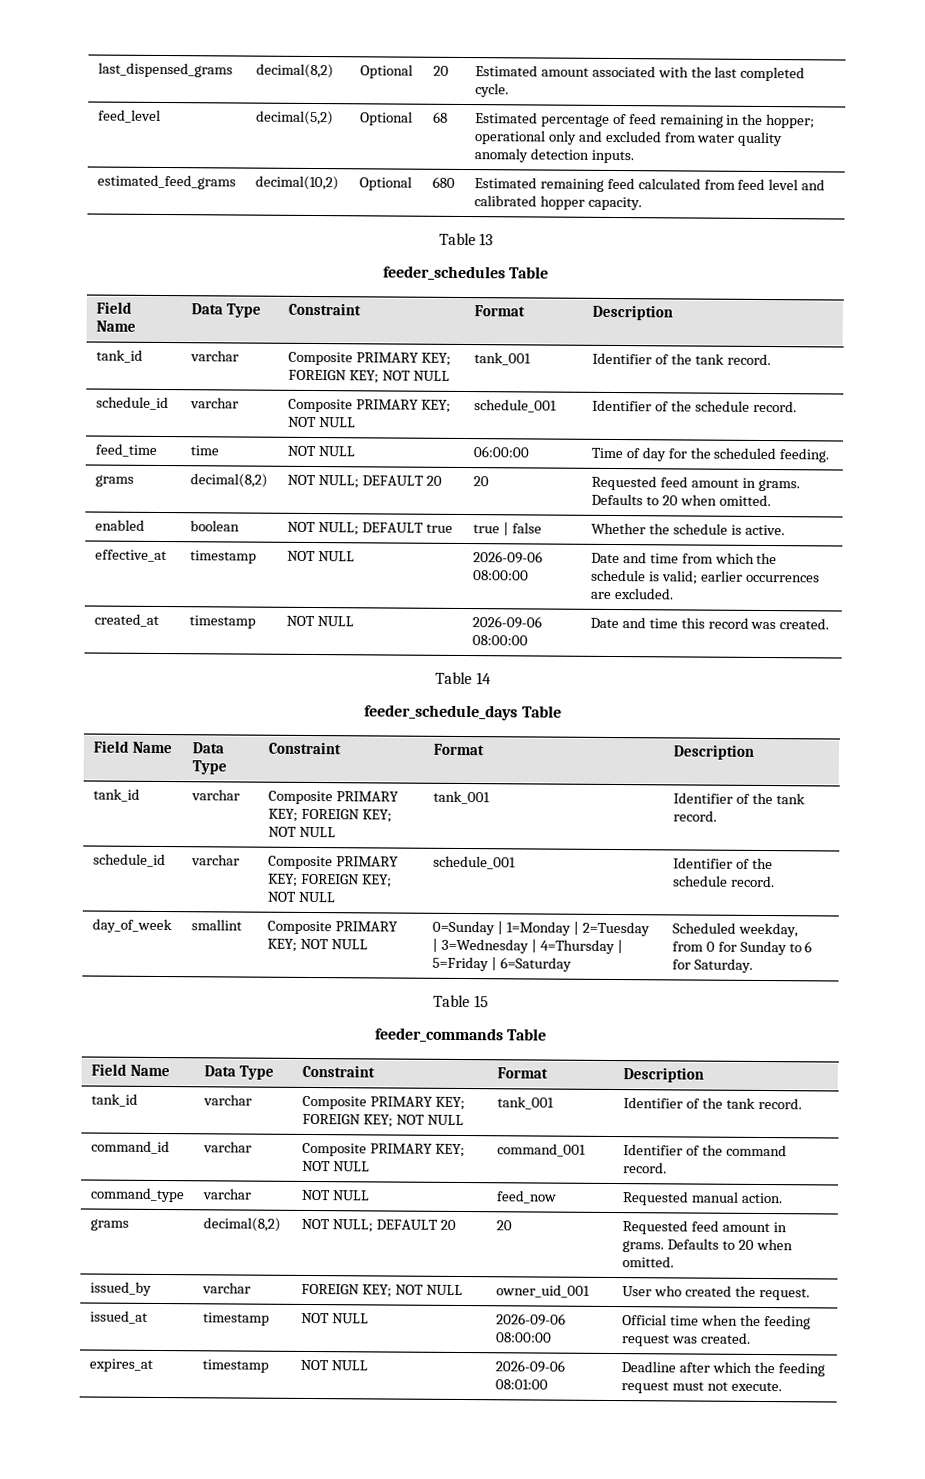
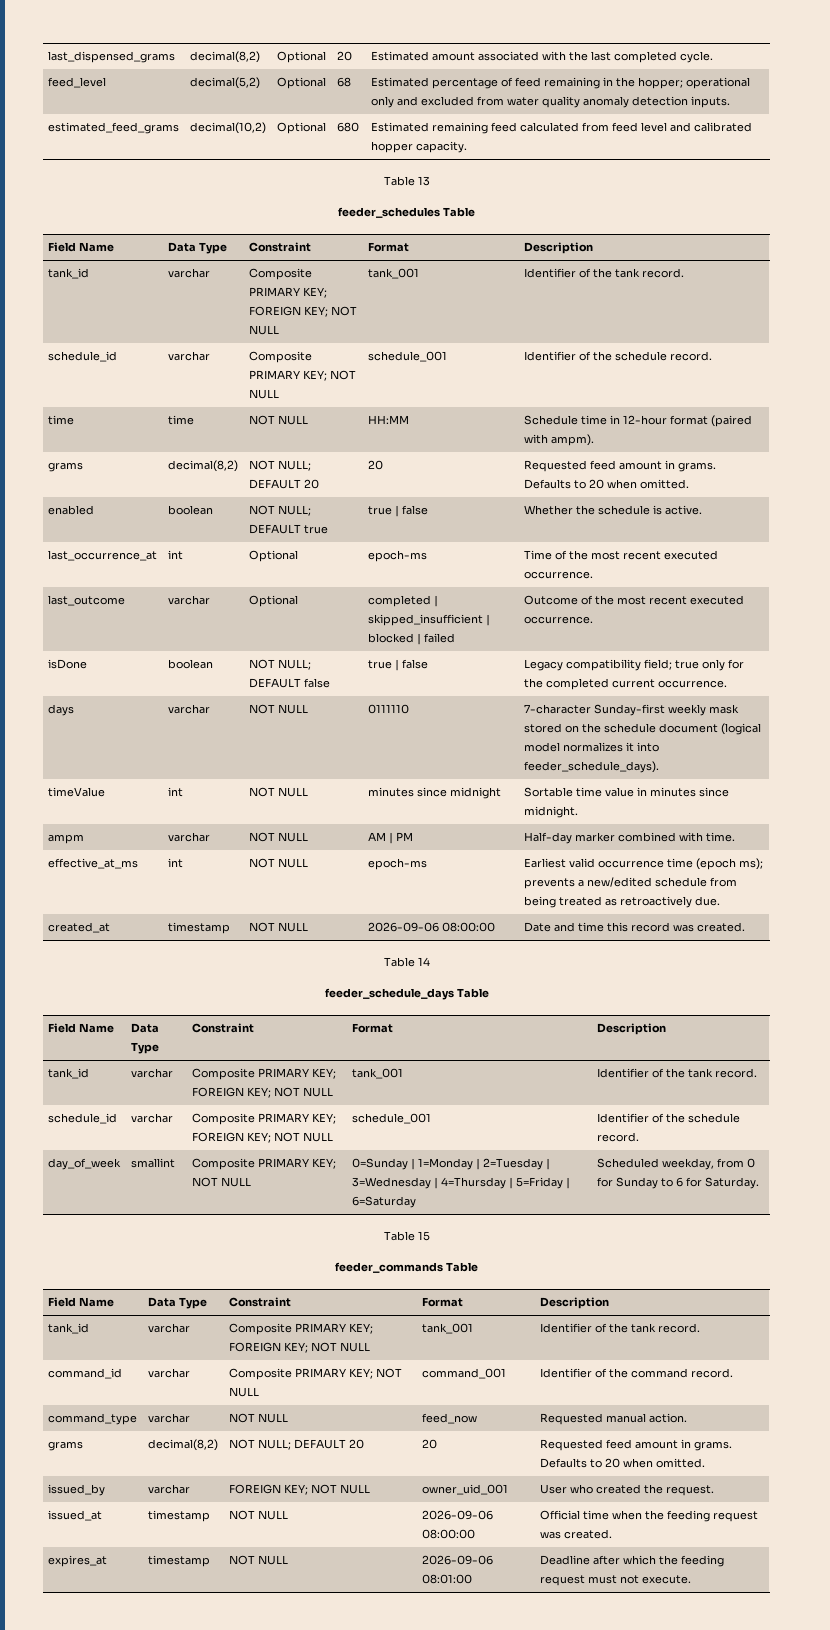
[94,443,157,457] feed_time -> [48,415,75,425] time
[472,446,529,458] [590,447,830,463] 06:00:00 | Time of day for the scheduled feeding. -> [368,415,410,424] [524,415,753,427] [524,434,595,446] HH:MM | Schedule time in 12-hour format (paired with ampm).
[94,549,167,563] [189,550,257,564] [286,550,355,562] [472,551,543,564] [472,570,529,581] [590,552,778,565] [590,569,820,585] [589,588,674,600] effective_at | timestamp | NOT NULL | 2026-09-06 08:00:00 | Date and time from which the schedule is valid; earlier occurrences are excluded. -> [48,550,158,561] [168,550,184,560] [249,550,299,562] [368,550,428,562] [524,550,719,560] [524,571,594,579] [48,595,126,606] [168,595,211,605] [249,595,299,607] [368,595,439,607] [368,614,491,626] [368,633,456,645] [524,595,745,605] [524,616,594,624] [48,659,88,669] [168,659,214,669] [249,659,312,670] [249,678,331,688] [368,659,429,671] [524,659,745,671] [524,678,728,690] [48,704,75,716] [168,704,211,714] [249,704,309,714] [368,704,410,714] [524,704,740,716] [524,723,762,735] [524,742,660,752] [524,761,660,773] [48,787,106,797] [168,787,184,797] [249,787,309,797] [368,787,502,799] [524,787,730,797] [524,806,579,818] [48,834,85,844] [168,832,211,842] [249,832,309,842] [368,832,414,844] [524,832,736,844] [48,858,139,869] [168,858,184,868] [249,858,309,868] [368,858,428,870] [524,858,764,870] [524,877,738,889] [524,896,721,908] last_occurrence_at | int | Optional | epoch-ms | Time of the most recent executed occurrence. // last_outcome | varchar | Optional | completed | skipped_insufficient | blocked | failed | Outcome of the most recent executed occurrence. // isDone | boolean | NOT NULL; DEFAULT false | true | false | Legacy compatibility field; true only for the completed current occurrence. // days | varchar | NOT NULL | 0111110 | 7-character Sunday-first weekly mask stored on the schedule document (logical model normalizes it into feeder_schedule_days). // timeValue | int | NOT NULL | minutes since midnight | Sortable time value in minutes since midnight. // ampm | varchar | NOT NULL | AM | PM | Half-day marker combined with time. // effective_at_ms | int | NOT NULL | epoch-ms | Earliest valid occurrence time (epoch ms); prevents a new/edited schedule from being treated as retroactively due.

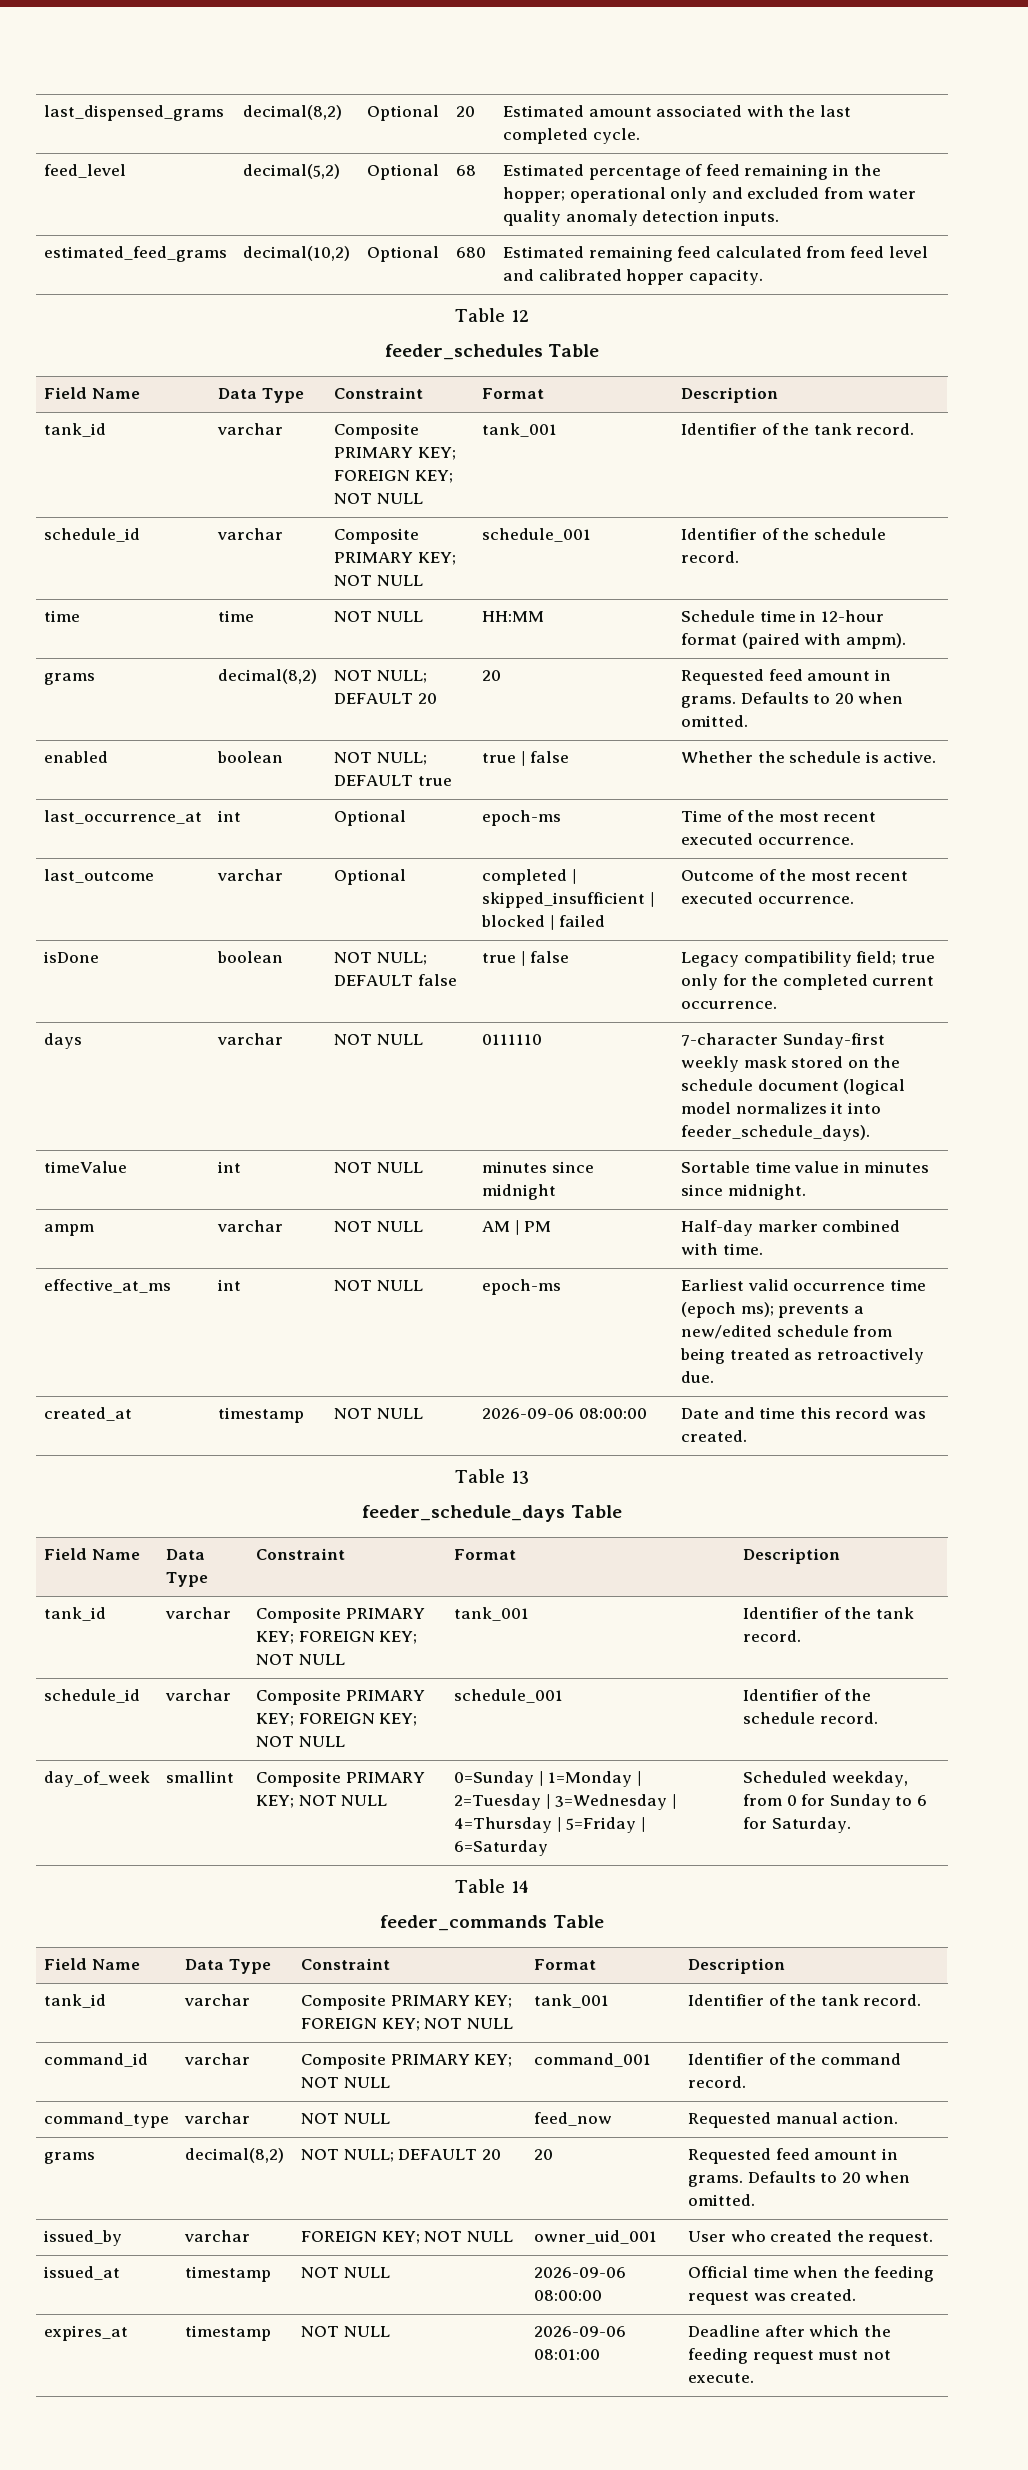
[417,176,430,186] 13 -> [510,310,529,322] 12
[417,957,430,966] 14 -> [510,1471,529,1484] 13
[417,1231,430,1241] 15 -> [510,1880,529,1893] 14

